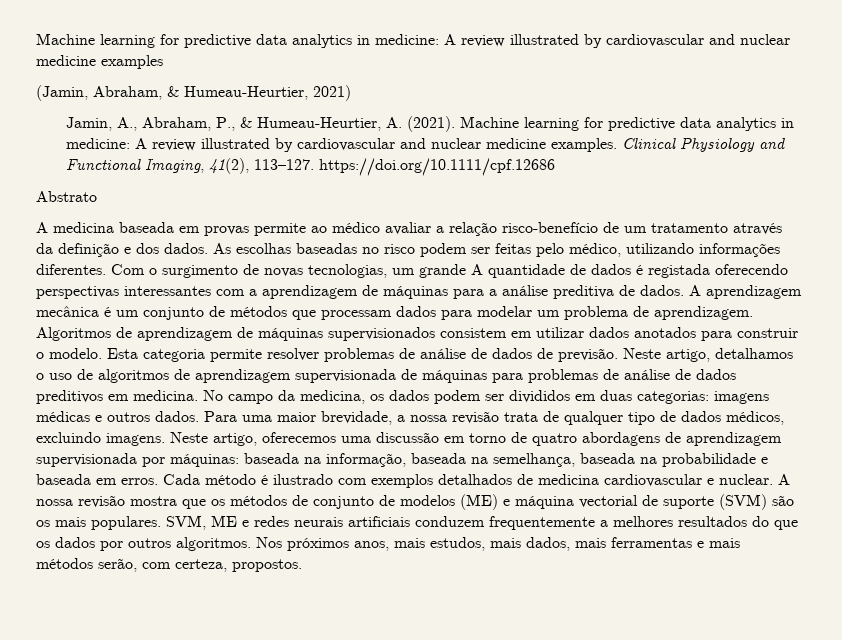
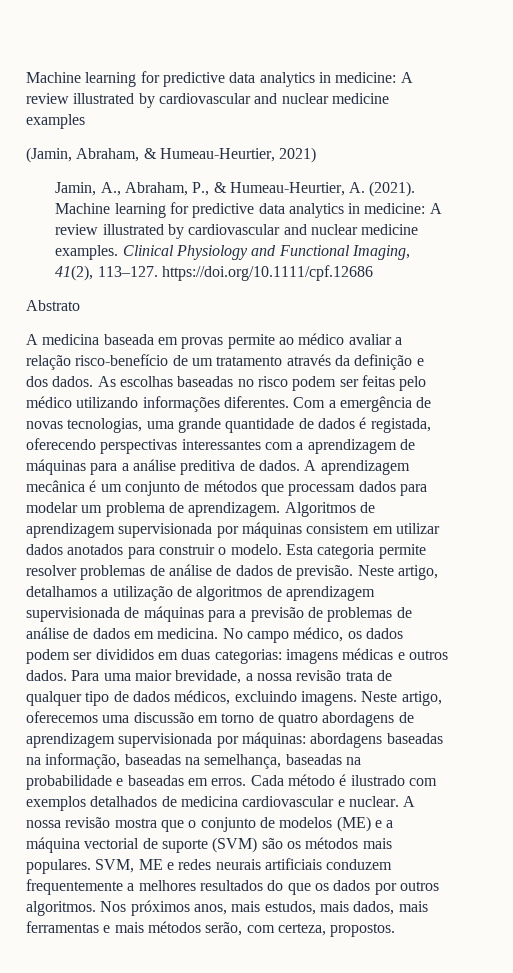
[569,243,621,257] médico, -> [26,396,72,408] médico
[149,265,238,278] o surgimento -> [328,396,412,412] a emergência
[392,264,483,278] um grande A -> [146,418,221,433] uma grande
[648,264,710,278] registada -> [370,418,431,433] registada,
[237,327,435,341] de máquinas supervisionados -> [118,522,302,538] supervisionada por máquinas
[36,373,72,380] o uso -> [101,586,173,601] a utilização
[528,369,736,383] [36,390,103,404] problemas de análise de dados preditivos -> [239,607,412,622] [26,627,130,639] a previsão de problemas de análise de dados
[278,390,365,404] da medicina, -> [293,627,344,642] médico,
[244,453,299,464] baseada -> [310,733,443,748] abordagens baseadas
[411,453,466,464] baseada -> [124,754,181,765] baseadas
[580,453,635,464] baseada -> [285,754,342,765] baseadas
[36,474,91,485] baseada -> [127,775,184,786] baseadas
[211,495,308,506] os métodos de -> [188,820,197,828] o
(510, 502) none -> [386,820,394,828] a
(50, 523) none -> [305,837,359,849] métodos

